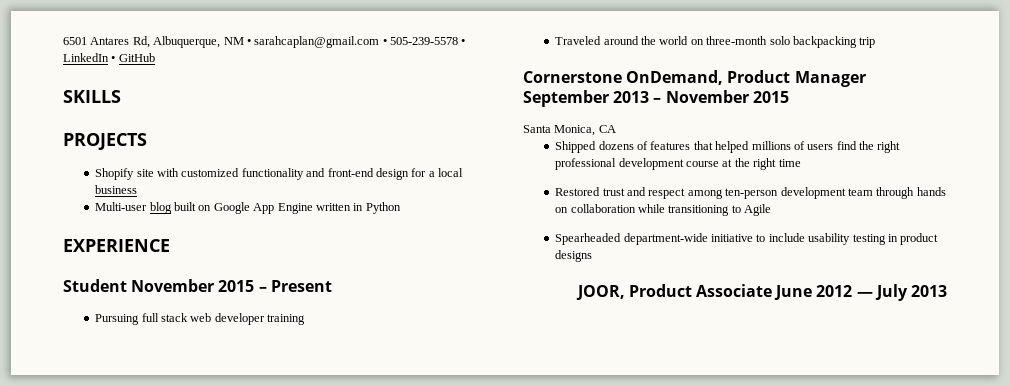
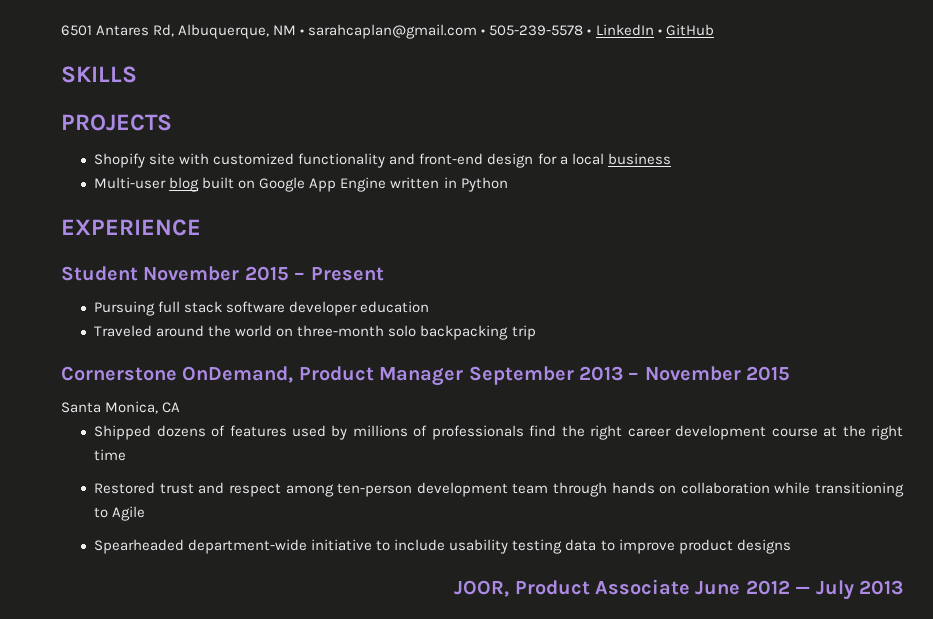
[190,313,306,325] web developer training -> [226,301,430,316] software developer education
[693,141,750,153] that helped -> [291,425,348,440] used by
[807,144,834,150] users -> [431,425,524,440] professionals
[555,158,617,170] professional -> [627,428,671,437] career
[887,234,898,242] in -> [565,539,675,554] data to improve

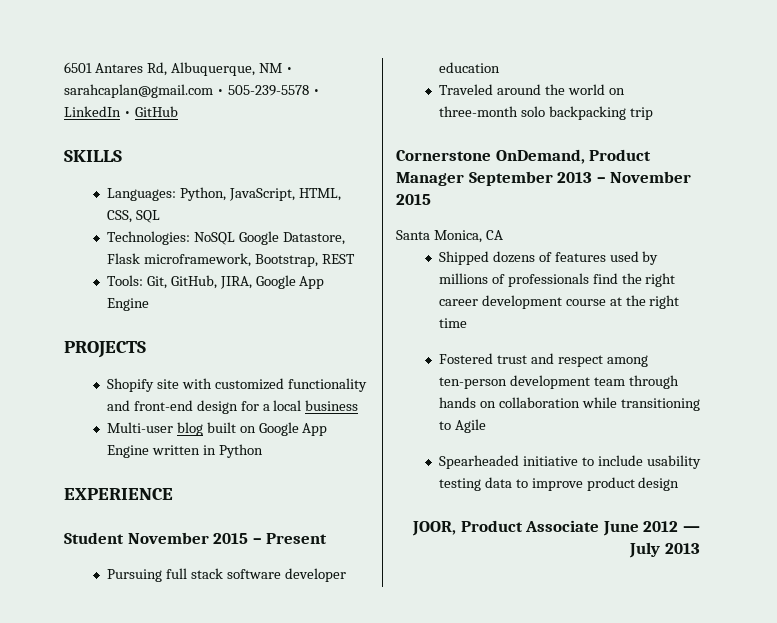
(137, 74) none -> [106,187,341,201] [106,210,160,223] [106,231,345,245] [106,253,355,267] [106,275,325,289] [106,298,149,311] // Languages: Python, JavaScript, HTML, CSS, SQL // Technologies: NoSQL Google Datastore, Flask microframework, Bootstrap, REST // Tools: Git, GitHub, JIRA, Google App Engine
[94,482,156,494] Restored -> [438,353,493,364] Fostered
[188,539,308,554] department-wide -> (519, 462) none
[736,539,791,554] designs -> [638,477,680,491] design

